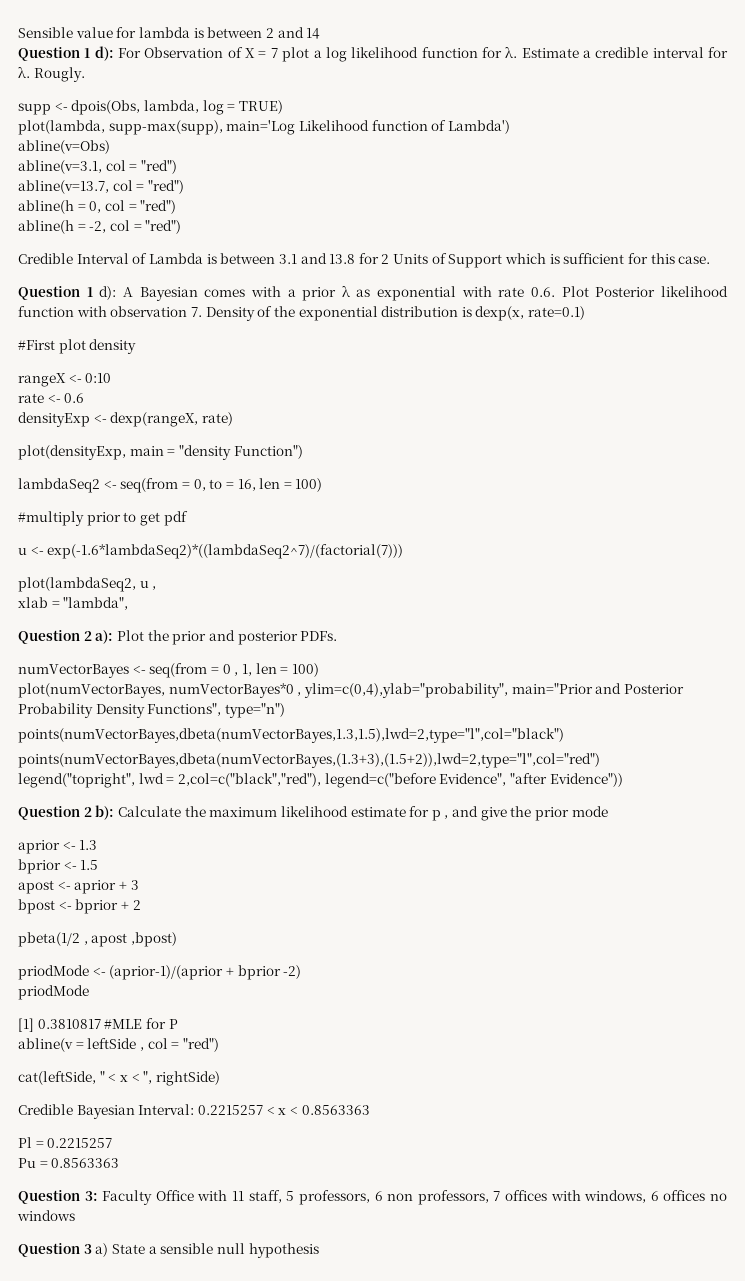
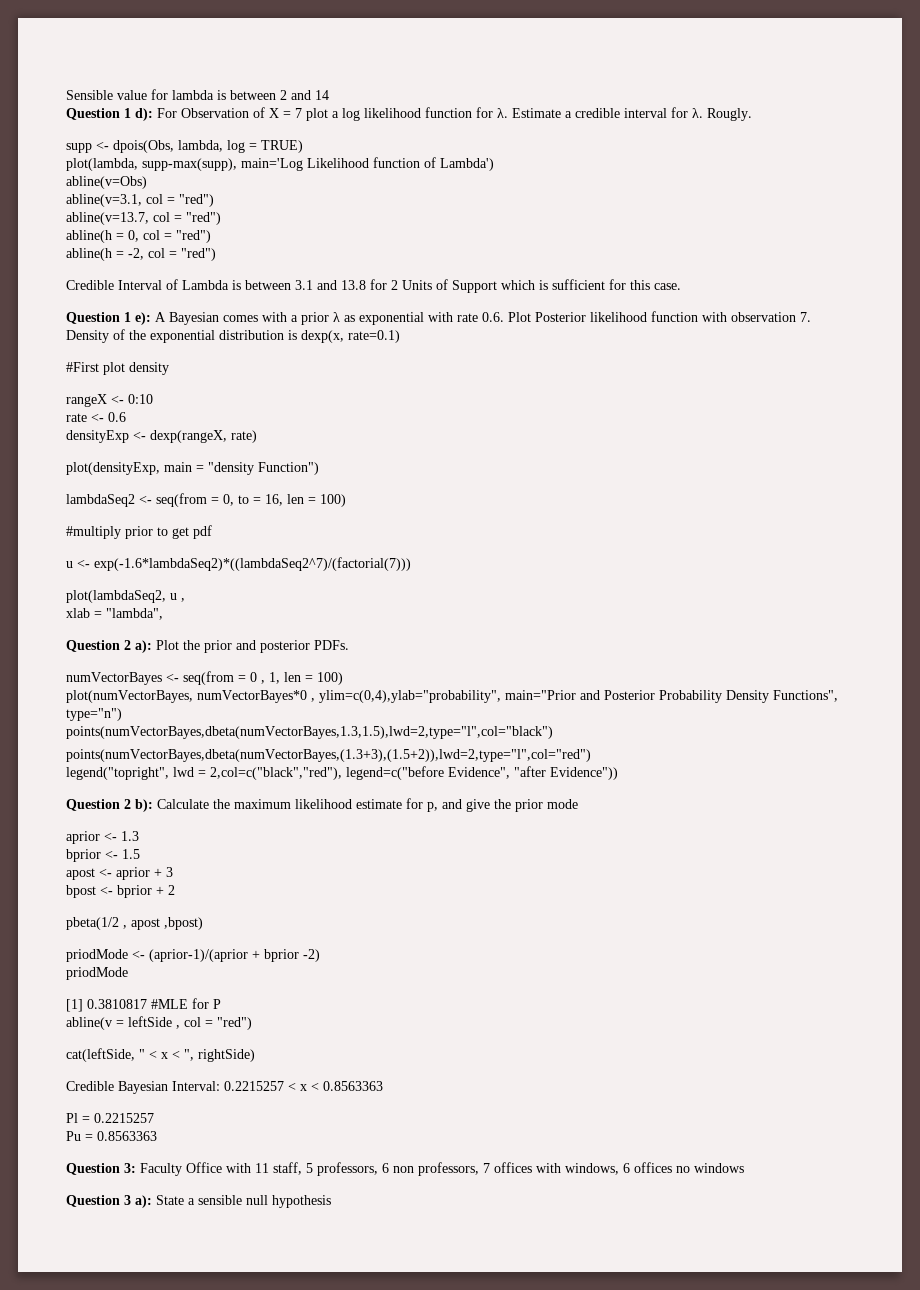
[99,286,117,300] d): -> [135,312,151,325] e):
[431,810,449,821] p , -> [427,802,438,812] p,
[95,1243,109,1257] a) -> [135,1195,152,1208] a):

